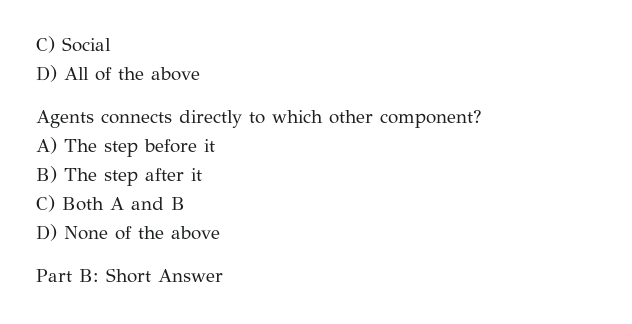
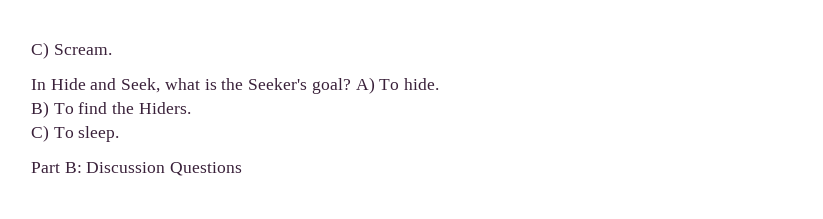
[36,36,111,53] [36,65,200,82] [36,110,482,128] [36,137,215,157] [36,166,202,186] [36,195,185,212] [36,224,220,241] C) Social // D) All of the above // Agents connects directly to which other component? // A) The step before it // B) The step after it // C) Both A and B // D) None of the above -> [31,42,112,59] [31,77,439,94] [31,101,191,118] [31,125,120,142] C) Scream. // In Hide and Seek, what is the Seeker's goal? A) To hide. // B) To find the Hiders. // C) To sleep.
[106,268,223,283] Short Answer -> [86,162,243,176] Discussion Questions

